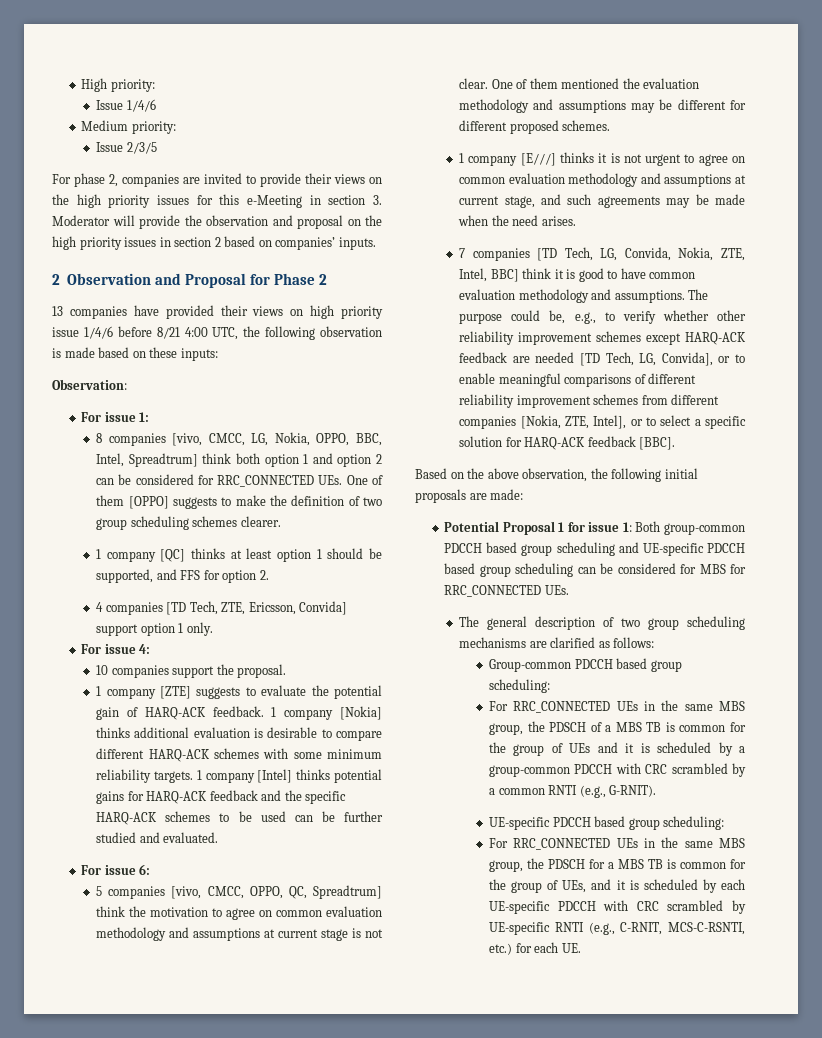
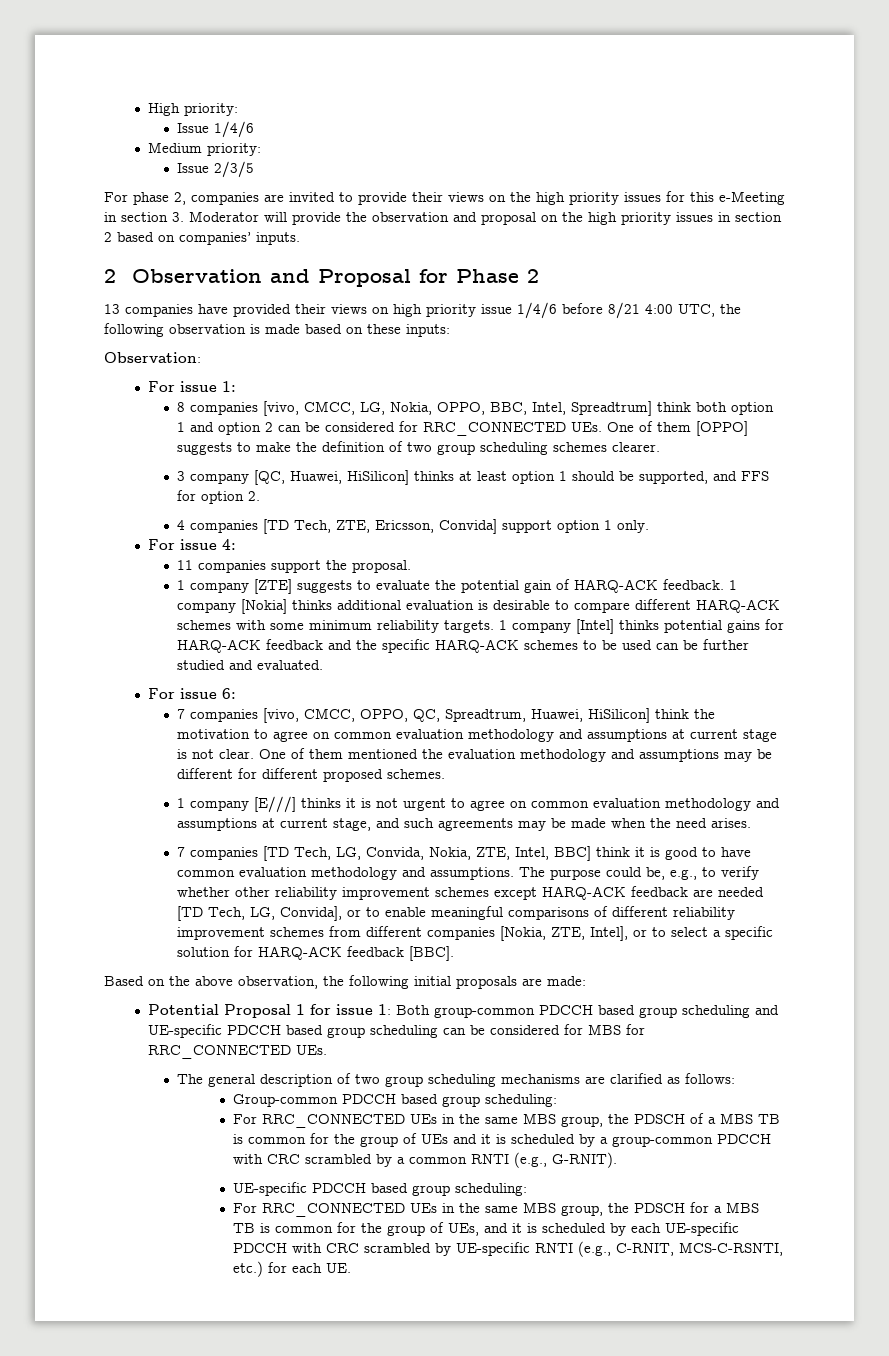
[96,549,186,562] 1 company [QC] -> [176,470,409,485] 3 company [QC, Huawei, HiSilicon]
[96,665,109,675] 10 -> [176,560,193,570] 11
[96,886,103,896] 5 -> [176,709,185,719] 7
[313,885,383,899] Spreadtrum] -> [444,708,650,723] Spreadtrum, Huawei, HiSilicon]

